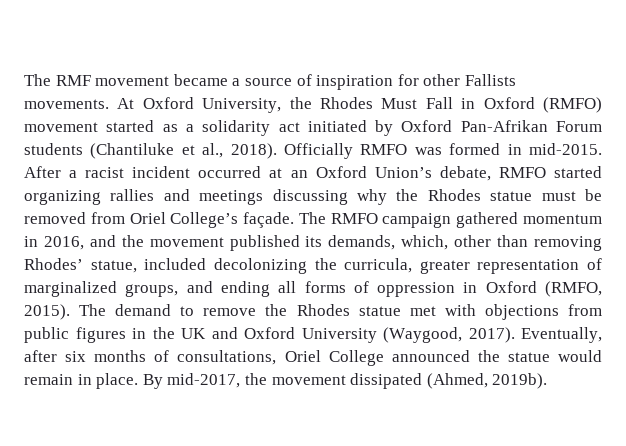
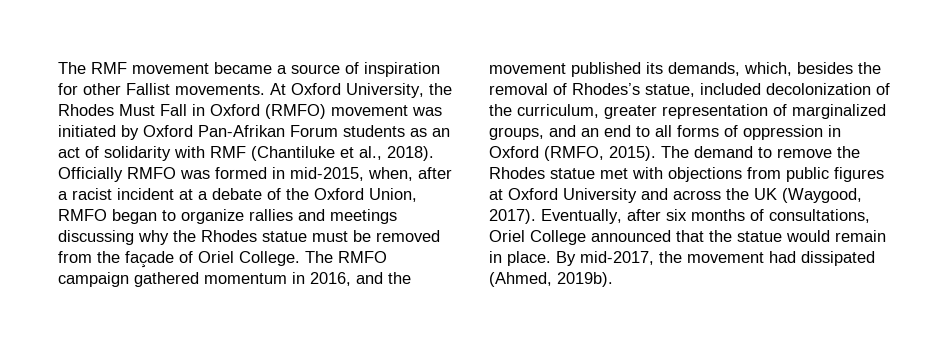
[464,74,516,86] Fallists -> [126,83,170,95] Fallist
[106,120,300,136] started as a solidarity act -> [412,107,442,116] was
(83, 149) none -> [410,128,450,137] [58,146,246,161] as an act of solidarity with RMF
[528,143,602,155] [24,166,602,181] [24,190,101,205] mid-2015. After a racist incident occurred at an Oxford Union’s debate, RMFO started organizing -> [290,167,452,181] [58,188,417,202] [58,209,244,224] mid-2015, when, after a racist incident at a debate of the Oxford Union, RMFO began to organize
[129,212,295,228] Oriel College’s façade. -> [97,251,300,268] the façade of Oriel College.
[454,235,603,251] [24,258,413,274] other than removing Rhodes’ statue, included decolonizing the curricula, -> [797,62,881,74] [489,83,890,97] [489,104,599,118] besides the removal of Rhodes’s statue, included decolonization of the curriculum,
[220,281,270,297] ending -> [581,125,650,137] an end to
[132,327,377,343] in the UK and Oxford University -> [489,188,777,203] at Oxford University and across the UK
(470, 356) none -> [676,230,704,242] that
(346, 380) none -> [769,251,796,263] had

